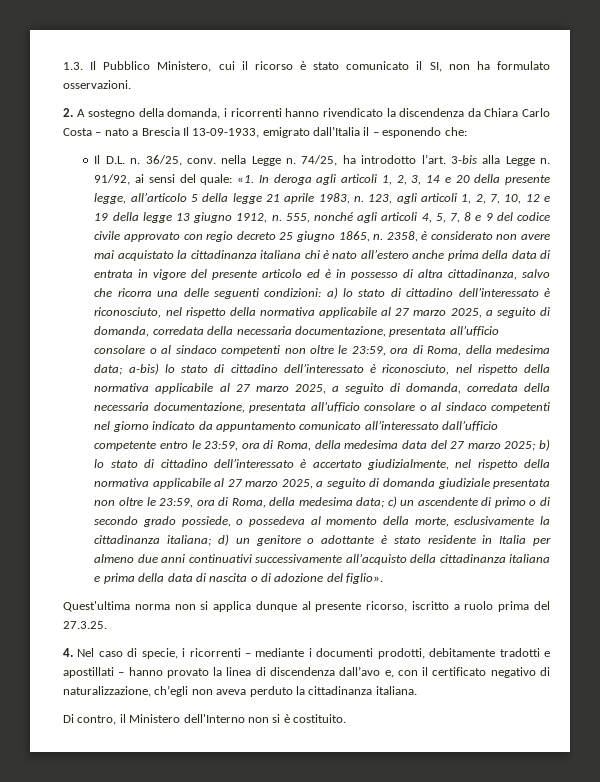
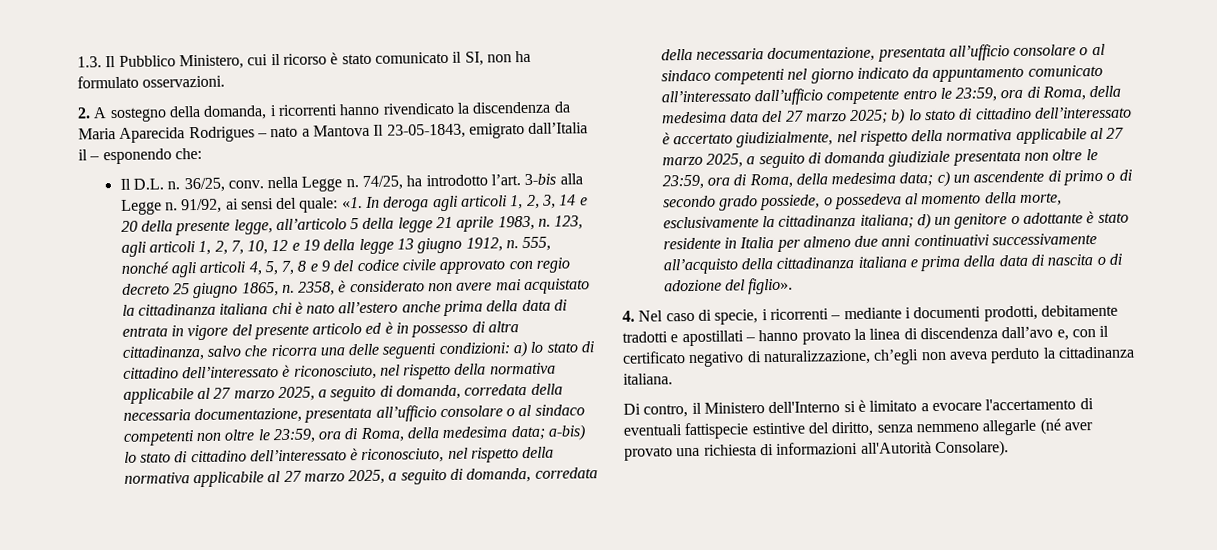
[484,108,551,117] [63,127,260,138] Chiara Carlo Costa – nato a Brescia Il 13-09-1933, -> [78,123,466,143] Maria Aparecida Rodrigues – nato a Mantova Il 23-05-1843,
[63,601,550,612] [63,621,107,629] // Quest'ultima norma non si applica dunque al presente ricorso, iscritto a ruolo prima del 27.3.25. -> (794, 286) none
[247,717,269,723] non -> (841, 407) none
[293,714,346,723] costituito. -> [869,398,1094,412] [623,418,1093,440] [624,440,1009,461] limitato a evocare l'accertamento di eventuali fattispecie estintive del diritto, senza nemmeno allegarle (né aver provato una richiesta di informazioni all'Autorità Consolare).

